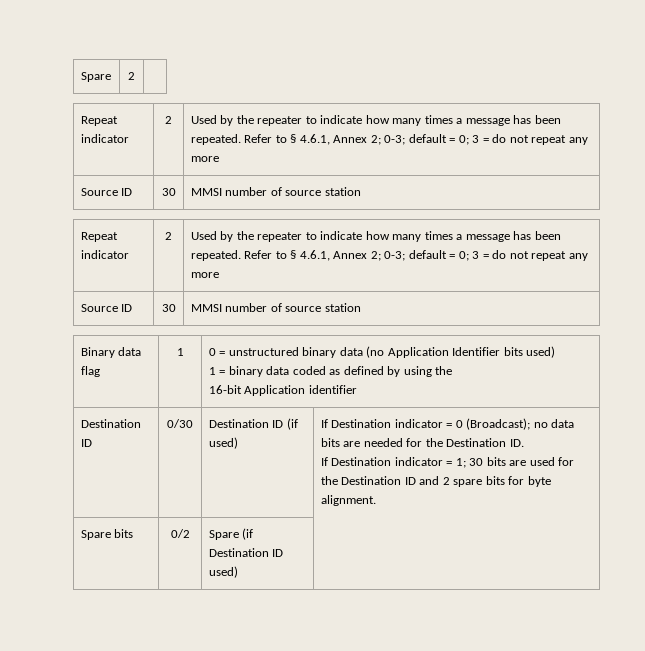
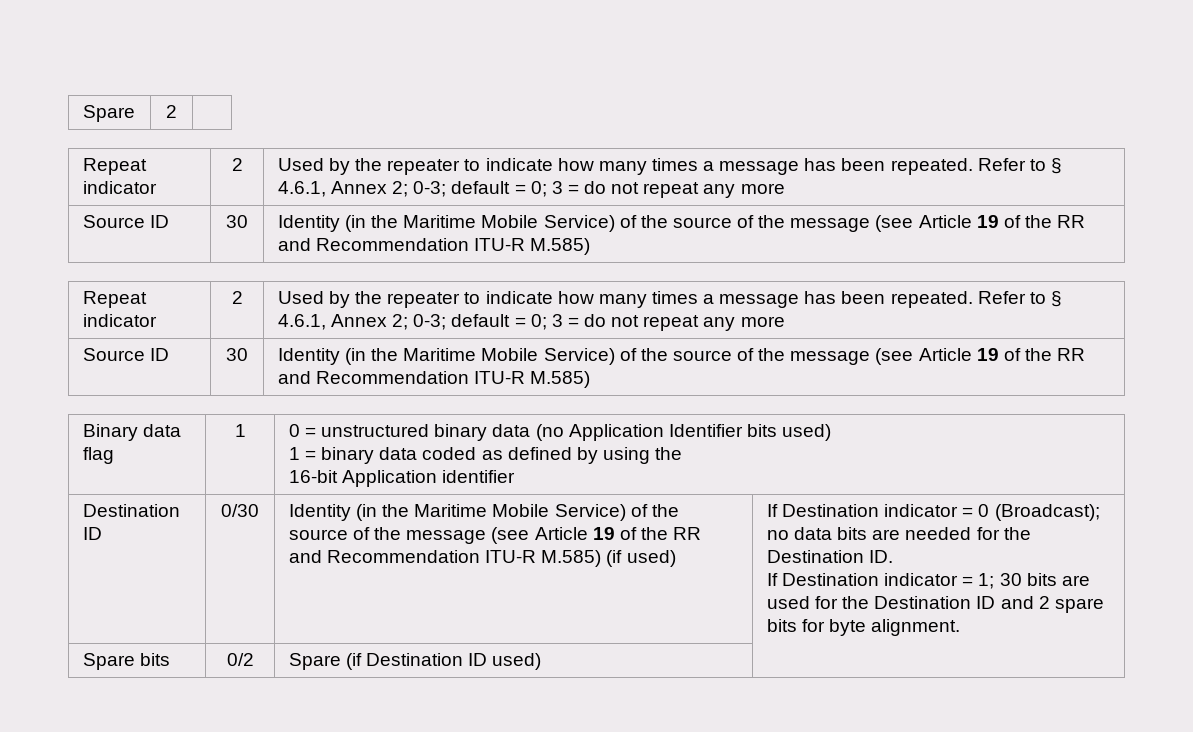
[190,187,361,196] MMSI number of source station -> [277,215,1086,232] [277,238,591,255] Identity (in the Maritime Mobile Service) of the source of the message (see Article 19 of the RR and Recommendation ITU-R M.585)
[190,303,361,312] MMSI number of source station -> [277,348,1086,365] [277,371,591,388] Identity (in the Maritime Mobile Service) of the source of the message (see Article 19 of the RR and Recommendation ITU-R M.585)
[208,419,284,428] Destination ID -> [288,504,679,521] [288,527,702,544] [288,550,602,567] Identity (in the Maritime Mobile Service) of the source of the message (see Article 19 of the RR and Recommendation ITU-R M.585)

